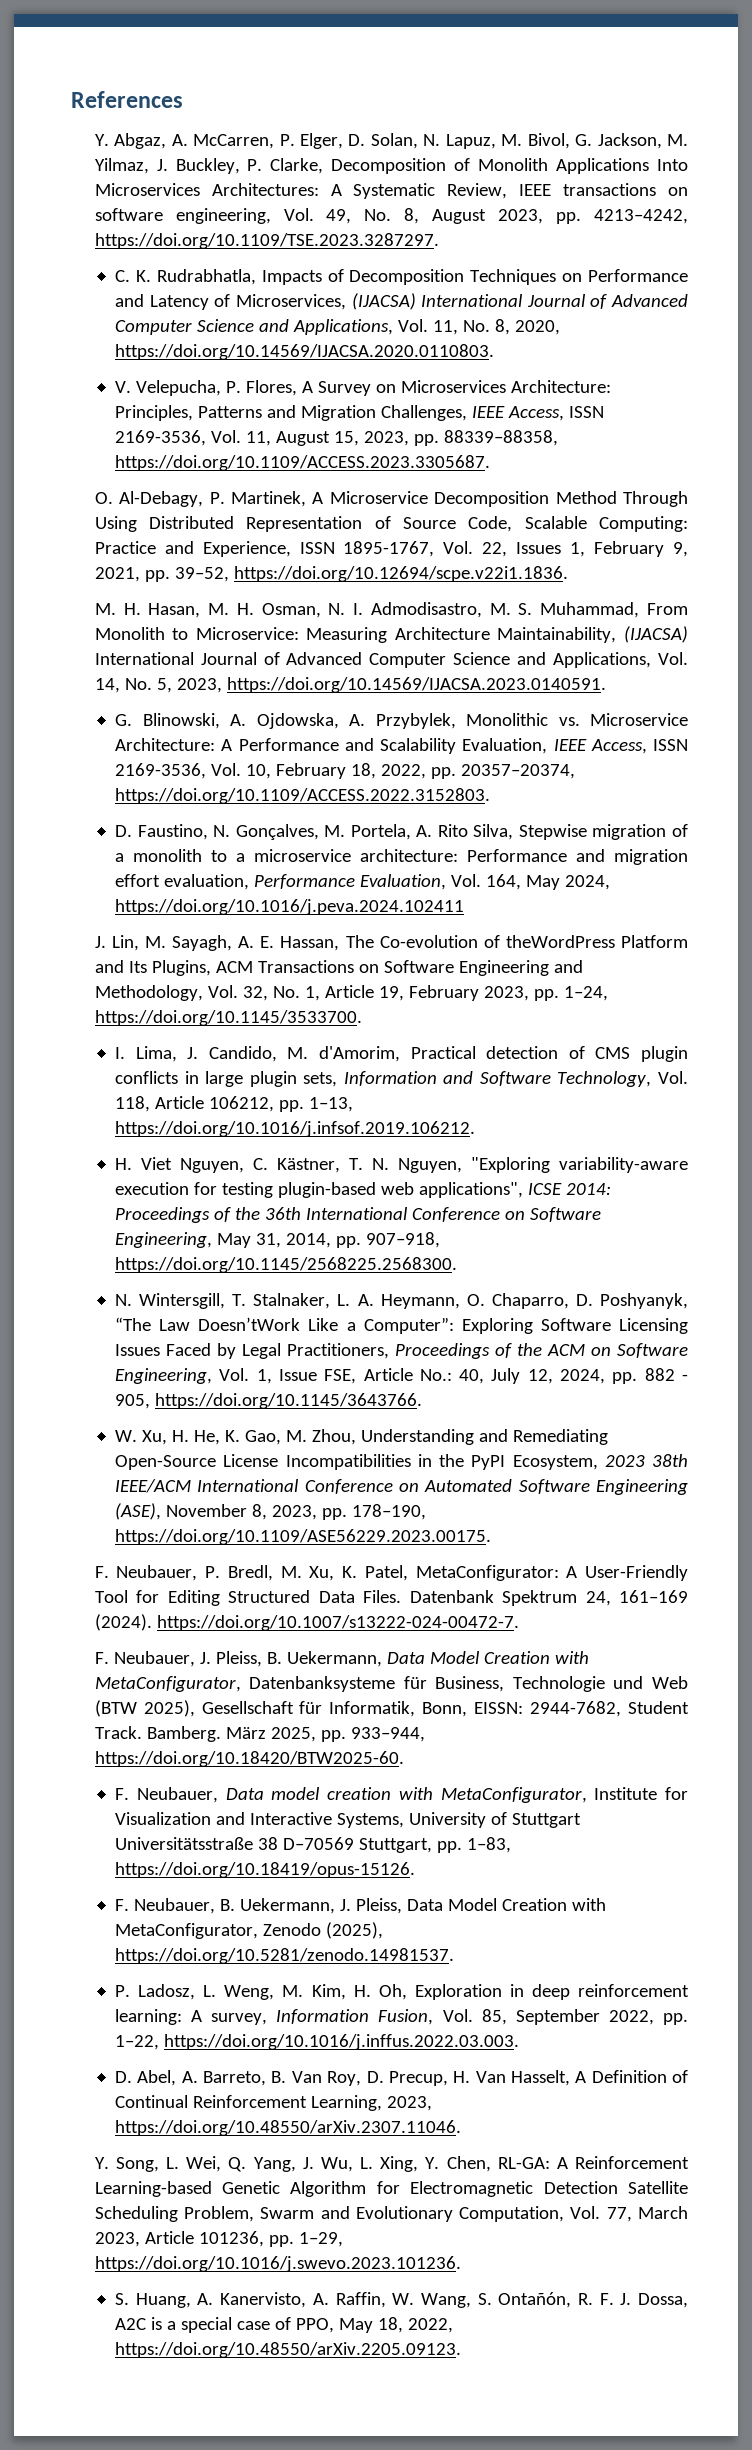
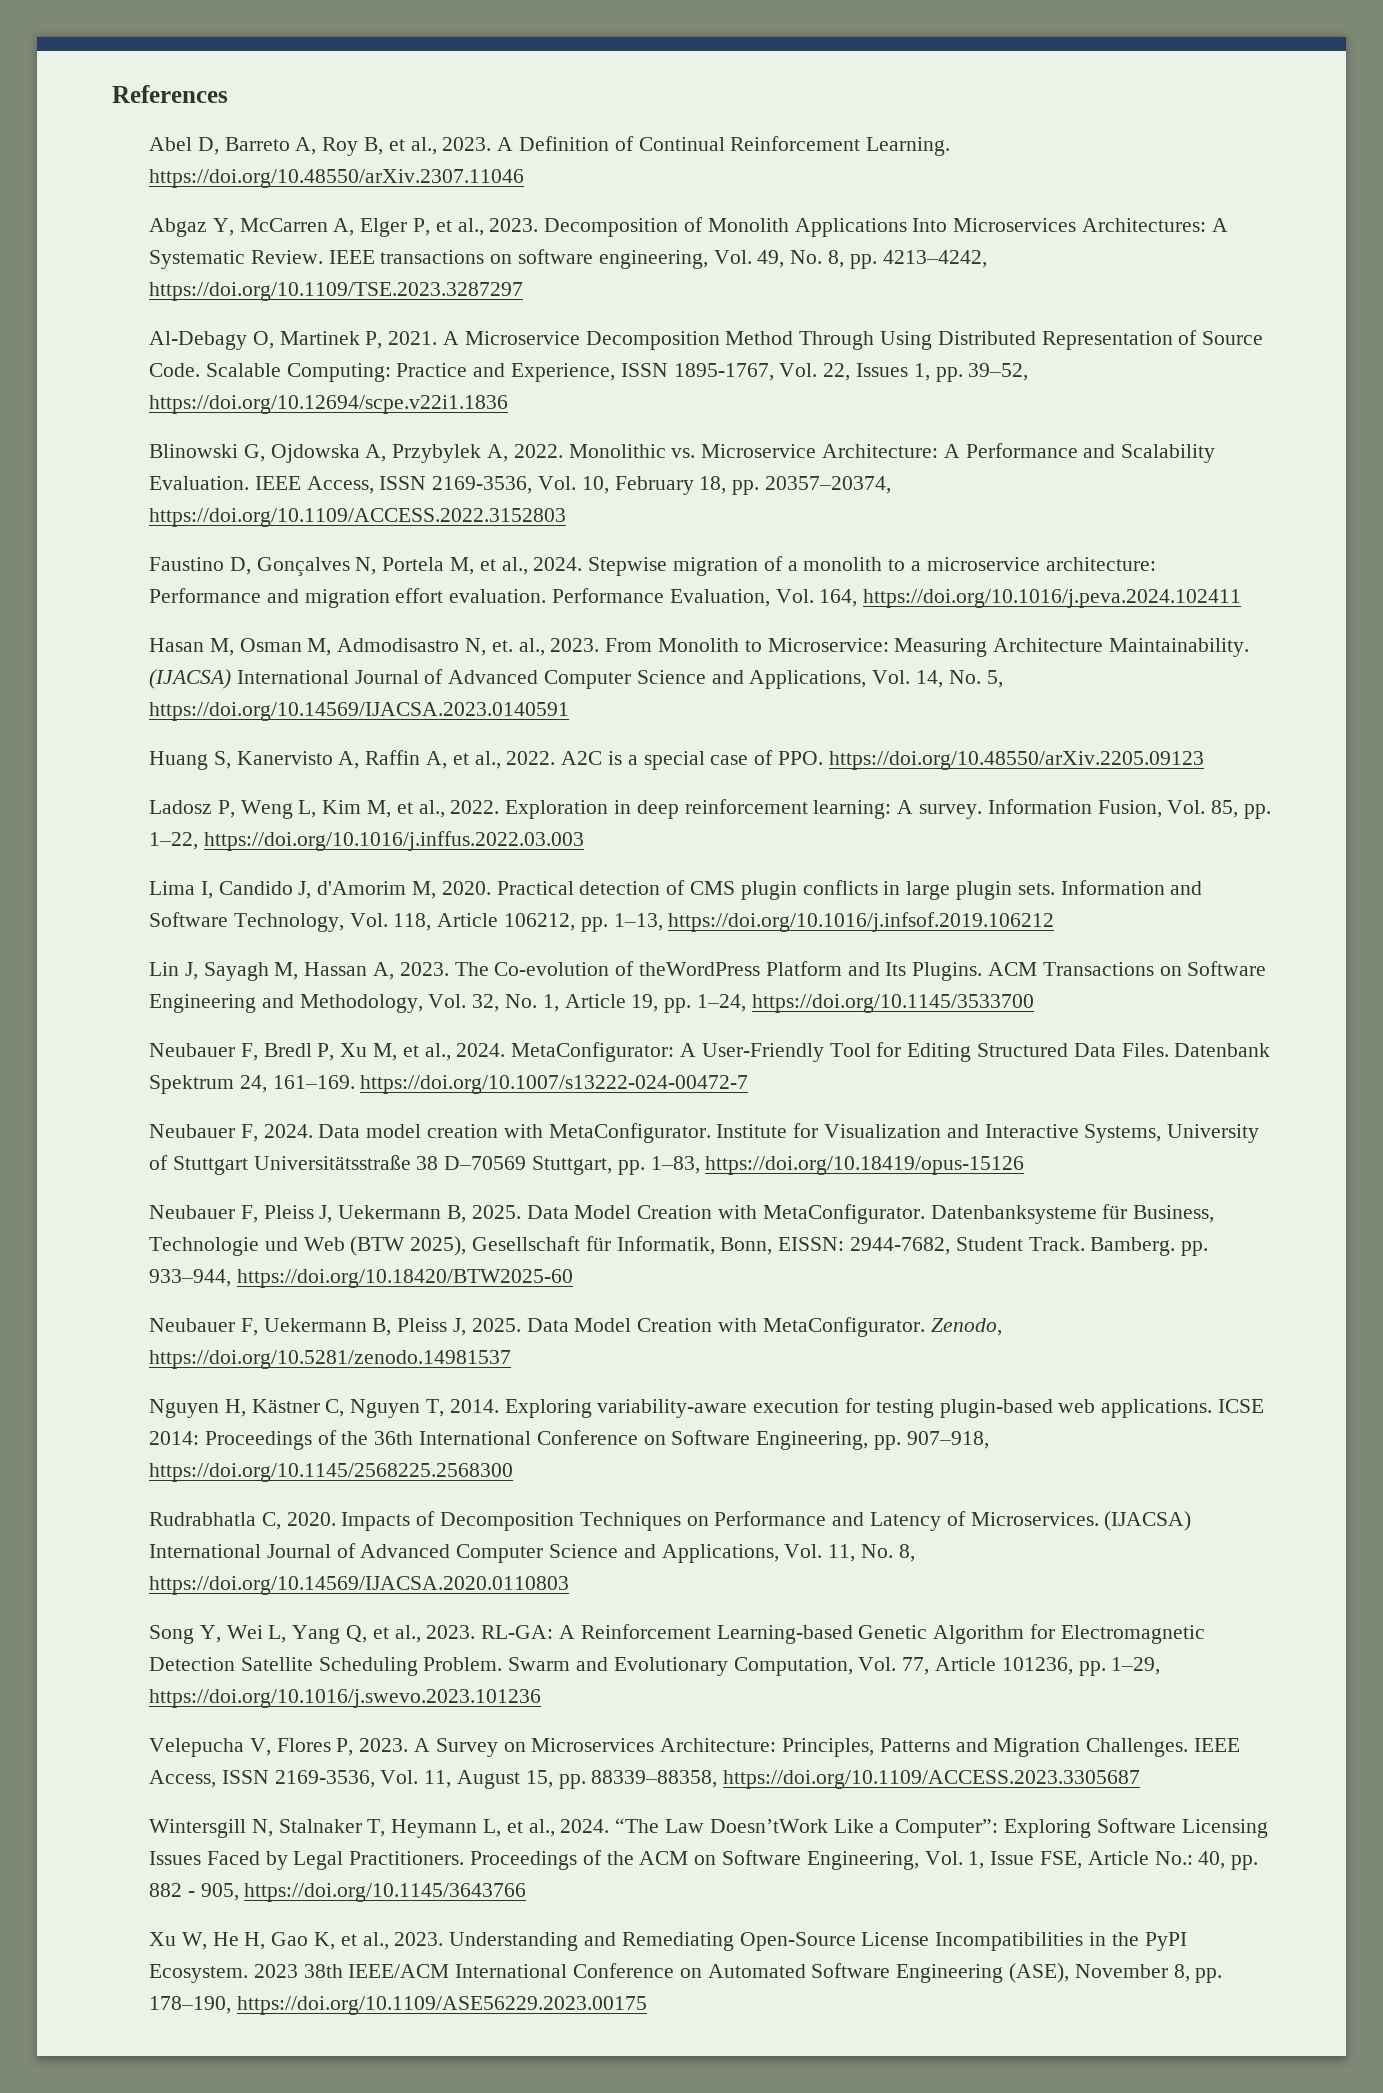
[94,133,688,149] [94,158,324,174] Y. Abgaz, A. McCarren, P. Elger, D. Solan, N. Lapuz, M. Bivol, G. Jackson, M. Yilmaz, J. Buckley, P. Clarke, -> [148,136,951,156] [148,169,524,188] [148,218,539,237] Abel D, Barreto A, Roy B, et al., 2023. A Definition of Continual Reinforcement Learning. https://doi.org/10.48550/arXiv.2307.11046 // Abgaz Y, McCarren A, Elger P, et al., 2023.
[447,183,508,199] Review, -> [250,250,323,264] Review.
[432,209,688,224] [94,233,439,249] [115,269,688,285] [115,293,688,310] [115,319,561,335] [115,344,495,360] [115,380,612,396] [115,405,605,421] [115,430,559,446] [115,455,491,471] [94,491,306,507] August 2023, pp. 4213–4242, https://doi.org/10.1109/TSE.2023.3287297. // C. K. Rudrabhatla, Impacts of Decomposition Techniques on Performance and Latency of Microservices, (IJACSA) International Journal of Advanced Computer Science and Applications, Vol. 11, No. 8, 2020, https://doi.org/10.14569/IJACSA.2020.0110803. // V. Velepucha, P. Flores, A Survey on Microservices Architecture: Principles, Patterns and Migration Challenges, IEEE Access, ISSN 2169-3536, Vol. 11, August 15, 2023, pp. 88339–88358, https://doi.org/10.1109/ACCESS.2023.3305687. // O. Al-Debagy, P. Martinek, -> [849,250,987,269] [148,282,523,301] [148,331,438,350] pp. 4213–4242, https://doi.org/10.1109/TSE.2023.3287297 // Al-Debagy O, Martinek P, 2021.
[468,516,513,532] Code, -> [148,363,200,377] Code.
[594,541,688,557] [94,566,568,582] [94,602,640,618] February 9, 2021, pp. 39–52, https://doi.org/10.12694/scpe.v22i1.1836. // M. H. Hasan, M. H. Osman, N. I. Admodisastro, M. S. Muhammad, -> [935,363,1029,382] [148,395,508,414] [148,443,1216,463] [148,476,891,495] [148,508,566,527] [148,556,1156,576] [148,588,1242,608] [148,638,600,656] pp. 39–52, https://doi.org/10.12694/scpe.v22i1.1836 // Blinowski G, Ojdowska A, Przybylek A, 2022. Monolithic vs. Microservice Architecture: A Performance and Scalability Evaluation. IEEE Access, ISSN 2169-3536, Vol. 10, February 18, pp. 20357–20374, https://doi.org/10.1109/ACCESS.2022.3152803 // Faustino D, Gonçalves N, Portela M, et al., 2024. Stepwise migration of a monolith to a microservice architecture: Performance and migration effort evaluation. Performance Evaluation, Vol. 164, https://doi.org/10.1016/j.peva.2024.102411 // Hasan M, Osman M, Admodisastro N, et. al., 2023.
[497,627,617,643] Maintainability, -> [1108,638,1249,657] Maintainability.
[176,677,606,693] [115,713,688,729] [115,738,688,754] [115,763,576,779] [115,788,491,804] [115,824,688,840] [115,849,688,865] [115,874,611,890] [115,899,465,915] [94,935,340,951] 2023, https://doi.org/10.14569/IJACSA.2023.0140591. // G. Blinowski, A. Ojdowska, A. Przybylek, Monolithic vs. Microservice Architecture: A Performance and Scalability Evaluation, IEEE Access, ISSN 2169-3536, Vol. 10, February 18, 2022, pp. 20357–20374, https://doi.org/10.1109/ACCESS.2022.3152803. // D. Faustino, N. Gonçalves, M. Portela, A. Rito Silva, Stepwise migration of a monolith to a microservice architecture: Performance and migration effort evaluation, Performance Evaluation, Vol. 164, May 2024, https://doi.org/10.1016/j.peva.2024.102411 // J. Lin, M. Sayagh, A. E. Hassan, -> [148,702,569,721] [148,750,1204,770] [148,799,1271,819] [148,831,584,851] [148,880,1203,900] [148,912,1055,932] [148,962,449,981] https://doi.org/10.14569/IJACSA.2023.0140591 // Huang S, Kanervisto A, Raffin A, et al., 2022. A2C is a special case of PPO. https://doi.org/10.48550/arXiv.2205.09123 // Ladosz P, Weng L, Kim M, et al., 2022. Exploration in deep reinforcement learning: A survey. Information Fusion, Vol. 85, pp. 1–22, https://doi.org/10.1016/j.inffus.2022.03.003 // Lima I, Candido J, d'Amorim M, 2020. Practical detection of CMS plugin conflicts in large plugin sets. Information and Software Technology, Vol. 118, Article 106212, pp. 1–13, https://doi.org/10.1016/j.infsof.2019.106212 // Lin J, Sayagh M, Hassan A, 2023.
[151,960,211,976] Plugins, -> [912,962,983,981] Plugins.
[408,985,608,1001] [94,1010,362,1026] [115,1046,688,1062] [115,1071,688,1087] [115,1096,354,1112] [115,1121,476,1137] [115,1157,688,1173] [115,1182,612,1198] [115,1207,602,1223] [115,1232,441,1248] [115,1257,458,1273] [115,1293,689,1309] [115,1317,688,1334] [115,1343,688,1359] [115,1368,688,1384] [115,1393,423,1409] [115,1429,609,1445] [115,1454,688,1470] [115,1479,688,1495] [115,1503,427,1520] [115,1529,492,1545] [94,1565,408,1581] February 2023, pp. 1–24, https://doi.org/10.1145/3533700. // I. Lima, J. Candido, M. d'Amorim, Practical detection of CMS plugin conflicts in large plugin sets, Information and Software Technology, Vol. 118, Article 106212, pp. 1–13, https://doi.org/10.1016/j.infsof.2019.106212. // H. Viet Nguyen, C. Kästner, T. N. Nguyen, "Exploring variability-aware execution for testing plugin-based web applications", ICSE 2014: Proceedings of the 36th International Conference on Software Engineering, May 31, 2014, pp. 907–918, https://doi.org/10.1145/2568225.2568300. // N. Wintersgill, T. Stalnaker, L. A. Heymann, O. Chaparro, D. Poshyanyk, “The Law Doesn’tWork Like a Computer”: Exploring Software Licensing Issues Faced by Legal Practitioners, Proceedings of the ACM on Software Engineering, Vol. 1, Issue FSE, Article No.: 40, July 12, 2024, pp. 882 - 905, https://doi.org/10.1145/3643766. // W. Xu, H. He, K. Gao, M. Zhou, Understanding and Remediating Open-Source License Incompatibilities in the PyPI Ecosystem, 2023 38th IEEE/ACM International Conference on Automated Software Engineering (ASE), November 8, 2023, pp. 178–190, https://doi.org/10.1109/ASE56229.2023.00175. // F. Neubauer, P. Bredl, M. Xu, K. Patel, -> [664,994,1034,1013] [148,1043,506,1061] pp. 1–24, https://doi.org/10.1145/3533700 // Neubauer F, Bredl P, Xu M, et al., 2024.
[618,1590,688,1603] [94,1614,519,1631] [94,1651,589,1667] [94,1676,241,1692] 161–169 (2024). https://doi.org/10.1007/s13222-024-00472-7. // F. Neubauer, J. Pleiss, B. Uekermann, Data Model Creation with MetaConfigurator, -> [272,1075,749,1094] [148,1123,1260,1143] [148,1155,1025,1175] [148,1204,925,1224] 161–169. https://doi.org/10.1007/s13222-024-00472-7 // Neubauer F, 2024. Data model creation with MetaConfigurator. Institute for Visualization and Interactive Systems, University of Stuttgart Universitätsstraße 38 D–70569 Stuttgart, pp. 1–83, https://doi.org/10.18419/opus-15126 // Neubauer F, Pleiss J, Uekermann B, 2025. Data Model Creation with MetaConfigurator.
[225,1727,425,1742] [94,1751,404,1767] [115,1787,688,1803] [115,1812,582,1828] [115,1837,512,1853] [115,1862,416,1878] [115,1898,607,1914] [115,1922,384,1939] [115,1948,455,1964] [115,1984,689,2000] [115,2009,688,2025] [115,2034,520,2050] [115,2070,689,2086] [115,2095,433,2111] [115,2120,462,2136] [94,2156,491,2172] März 2025, pp. 933–944, https://doi.org/10.18420/BTW2025-60. // F. Neubauer, Data model creation with MetaConfigurator, Institute for Visualization and Interactive Systems, University of Stuttgart Universitätsstraße 38 D–70569 Stuttgart, pp. 1–83, https://doi.org/10.18419/opus-15126. // F. Neubauer, B. Uekermann, J. Pleiss, Data Model Creation with MetaConfigurator, Zenodo (2025), https://doi.org/10.5281/zenodo.14981537. // P. Ladosz, L. Weng, M. Kim, H. Oh, Exploration in deep reinforcement learning: A survey, Information Fusion, Vol. 85, September 2022, pp. 1–22, https://doi.org/10.1016/j.inffus.2022.03.003. // D. Abel, A. Barreto, B. Van Roy, D. Precup, H. Van Hasselt, A Definition of Continual Reinforcement Learning, 2023, https://doi.org/10.48550/arXiv.2307.11046. // Y. Song, L. Wei, Q. Yang, J. Wu, L. Xing, Y. Chen, -> [1181,1241,1209,1256] [148,1269,573,1288] [148,1317,1002,1337] [148,1350,511,1369] [148,1398,1264,1418] [148,1430,989,1450] [148,1463,513,1482] [148,1511,1192,1531] [148,1543,915,1563] [148,1576,569,1595] [148,1625,476,1644] pp. 933–944, https://doi.org/10.18420/BTW2025-60 // Neubauer F, Uekermann B, Pleiss J, 2025. Data Model Creation with MetaConfigurator. Zenodo, https://doi.org/10.5281/zenodo.14981537 // Nguyen H, Kästner C, Nguyen T, 2014. Exploring variability-aware execution for testing plugin-based web applications. ICSE 2014: Proceedings of the 36th International Conference on Software Engineering, pp. 907–918, https://doi.org/10.1145/2568225.2568300 // Rudrabhatla C, 2020. Impacts of Decomposition Techniques on Performance and Latency of Microservices. (IJACSA) International Journal of Advanced Computer Science and Applications, Vol. 11, No. 8, https://doi.org/10.14569/IJACSA.2020.0110803 // Song Y, Wei L, Yang Q, et al., 2023.
[184,2206,255,2222] Problem, -> [423,1657,503,1671] Problem.
[637,2206,688,2219] [94,2232,140,2247] March 2023, -> (930, 1666) none
[94,2256,461,2272] [115,2292,688,2308] [115,2317,454,2333] [115,2342,462,2358] https://doi.org/10.1016/j.swevo.2023.101236. // S. Huang, A. Kanervisto, A. Raffin, W. Wang, S. Ontañón, R. F. J. Dossa, A2C is a special case of PPO, May 18, 2022, https://doi.org/10.48550/arXiv.2205.09123. -> [148,1689,541,1708] [148,1738,1240,1757] [148,1770,1141,1789] [148,1818,1268,1838] [148,1850,1259,1870] [148,1883,527,1902] [148,1932,1187,1951] [148,1963,1223,1983] [148,1996,647,2015] https://doi.org/10.1016/j.swevo.2023.101236 // Velepucha V, Flores P, 2023. A Survey on Microservices Architecture: Principles, Patterns and Migration Challenges. IEEE Access, ISSN 2169-3536, Vol. 11, August 15, pp. 88339–88358, https://doi.org/10.1109/ACCESS.2023.3305687 // Wintersgill N, Stalnaker T, Heymann L, et al., 2024. “The Law Doesn’tWork Like a Computer”: Exploring Software Licensing Issues Faced by Legal Practitioners. Proceedings of the ACM on Software Engineering, Vol. 1, Issue FSE, Article No.: 40, pp. 882 - 905, https://doi.org/10.1145/3643766 // Xu W, He H, Gao K, et al., 2023. Understanding and Remediating Open-Source License Incompatibilities in the PyPI Ecosystem. 2023 38th IEEE/ACM International Conference on Automated Software Engineering (ASE), November 8, pp. 178–190, https://doi.org/10.1109/ASE56229.2023.00175

